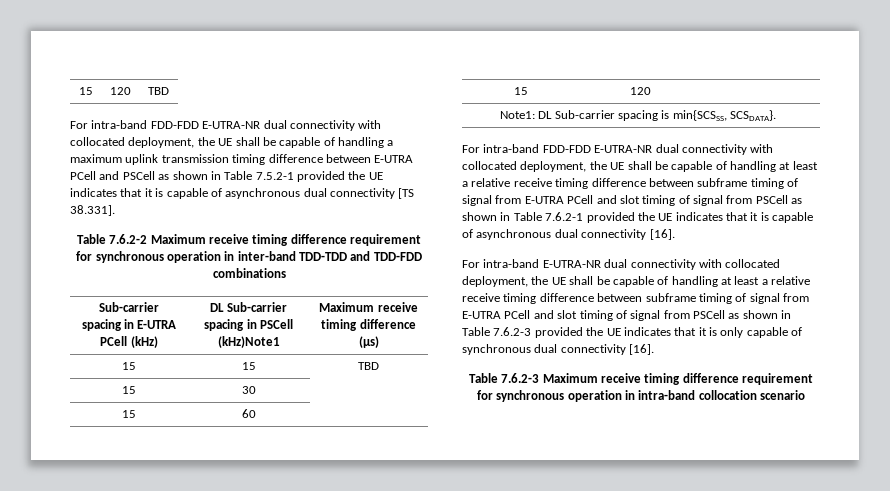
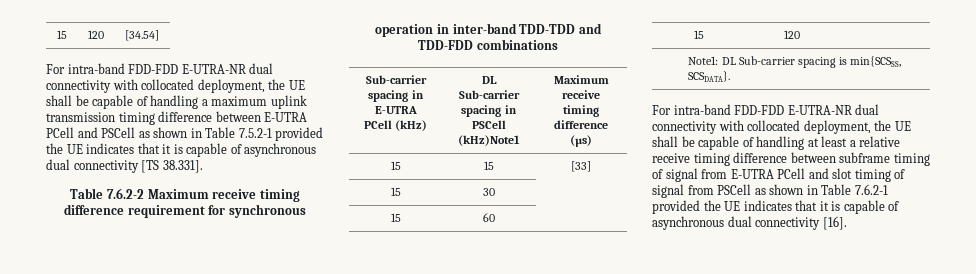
[79,87,93,95] [110,87,131,95] [148,87,169,95] 15 | 120 | TBD -> [57,30,67,39] [88,30,104,39] [125,30,159,41] 15 | 120 | [34.54]
[358,362,379,370] TBD -> [571,161,591,172] [33]
[462,259,781,270] [462,276,811,287] [462,293,809,304] [462,310,792,321] [462,327,803,338] [462,344,655,355] [468,373,814,385] [476,390,806,402] // For intra-band E-UTRA-NR dual connectivity with collocated deployment, the UE shall be capable of handling at least a relative receive timing difference between subframe timing of signal from E-UTRA PCell and slot timing of signal from PSCell as shown in Table 7.6.2-3 provided the UE indicates that it is only capable of synchronous dual connectivity [16]. // Table 7.6.2-3 Maximum receive timing difference requirement for synchronous operation in intra-band collocation scenario -> (847, 223) none

